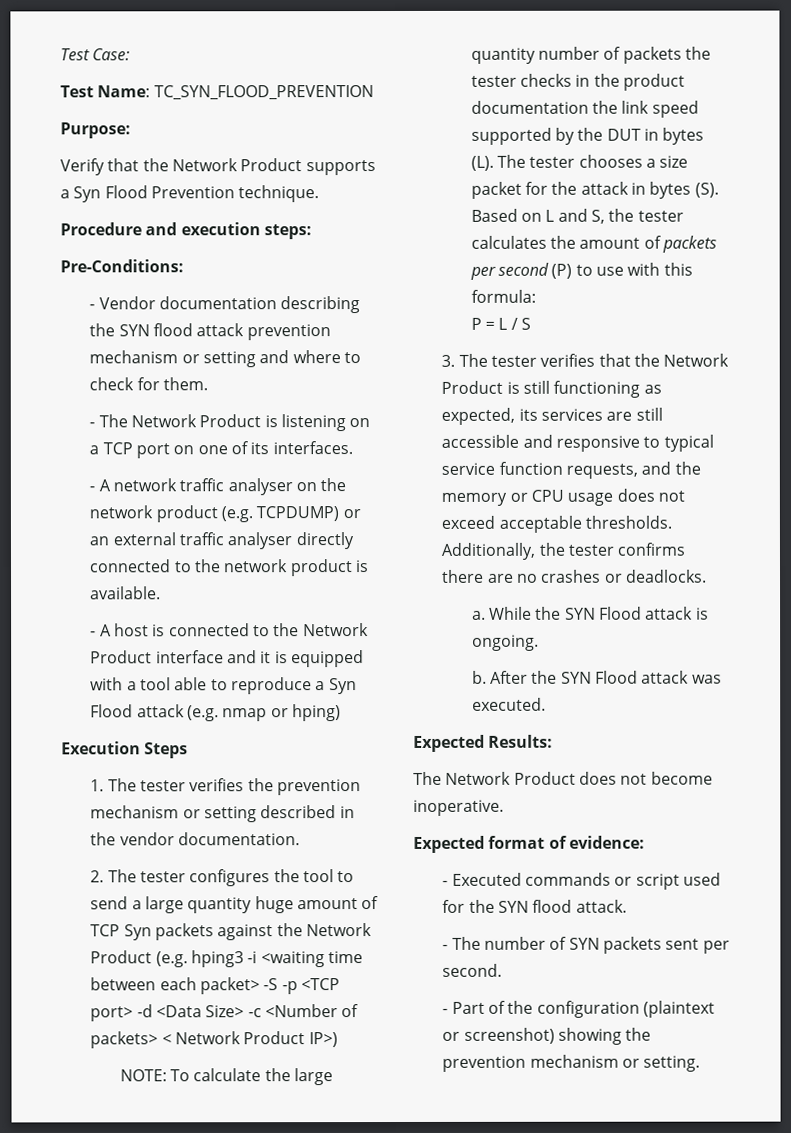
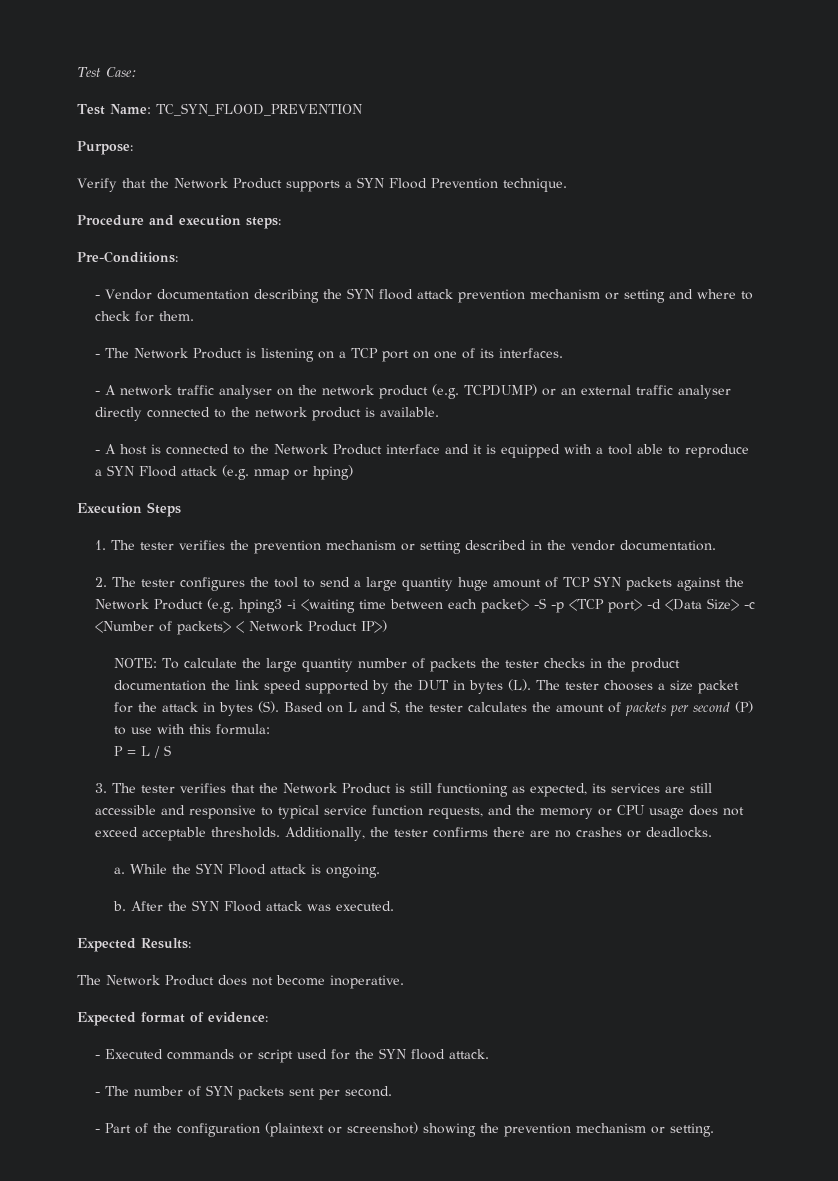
[73,186,102,203] Syn -> [356,177,384,188] SYN
[328,678,357,695] Syn -> [107,465,135,476] SYN
[123,924,152,941] Syn -> [594,576,622,587] SYN

